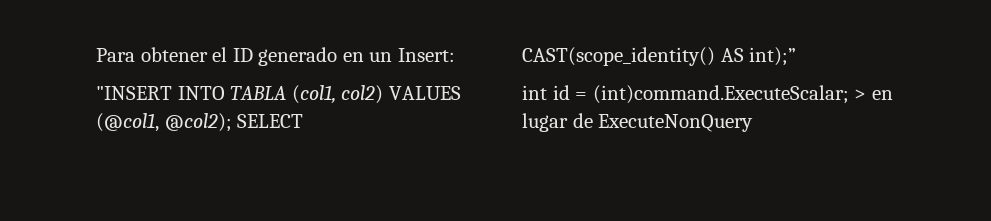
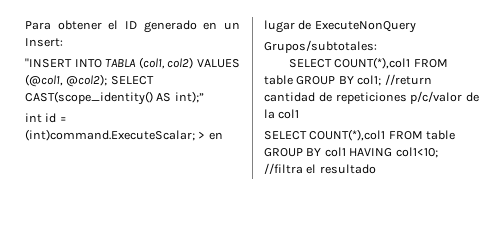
(754, 123) none -> [264,40,377,53] [288,57,448,69] [264,74,432,86] [264,91,479,104] [264,109,300,119] [264,129,456,141] [264,147,438,158] [264,163,376,174] // Grupos/subtotales: // SELECT COUNT(*),col1 FROM table GROUP BY col1; //return cantidad de repeticiones p/c/valor de la col1 // SELECT COUNT(*),col1 FROM table GROUP BY col1 HAVING col1<10; //filtra el resultado

